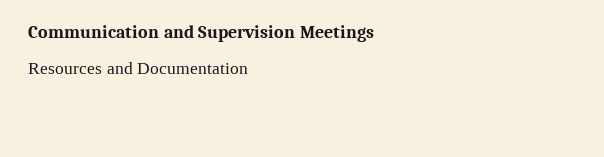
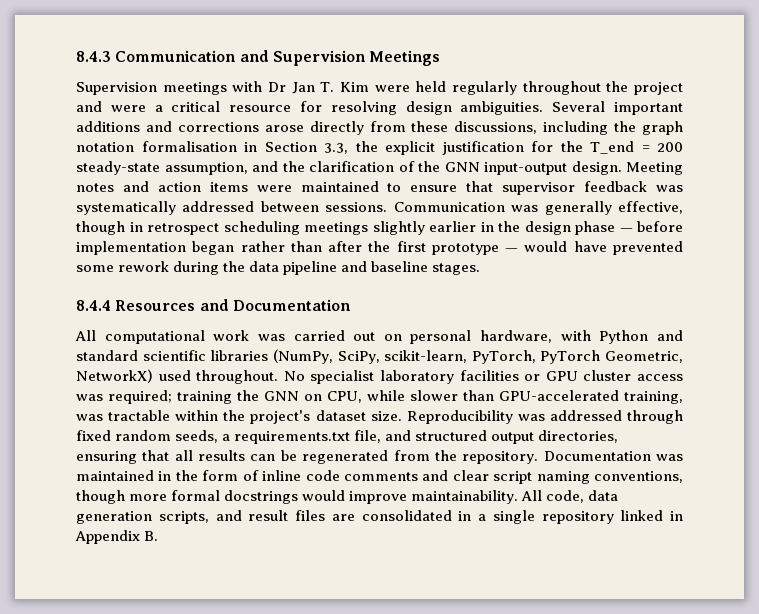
(28, 31) none -> [76,51,111,62] 8.4.3
[28,62,249,74] Resources and Documentation -> [76,81,683,95] [76,101,683,115] [76,121,683,135] [76,141,683,155] [76,161,683,175] [76,181,684,195] [76,201,684,215] [76,221,683,235] [76,241,683,255] [76,261,481,275] [76,299,351,311] [75,330,683,344] [76,349,683,364] [76,369,684,384] [76,390,683,404] [76,410,684,424] [76,430,619,444] [76,450,684,464] [76,470,684,484] [76,490,619,504] [76,510,683,524] [75,530,159,544] Supervision meetings with Dr Jan T. Kim were held regularly throughout the project and were a critical resource for resolving design ambiguities. Several important additions and corrections arose directly from these discussions, including the graph notation formalisation in Section 3.3, the explicit justification for the T_end = 200 steady-state assumption, and the clarification of the GNN input-output design. Meeting notes and action items were maintained to ensure that supervisor feedback was systematically addressed between sessions. Communication was generally effective, though in retrospect scheduling meetings slightly earlier in the design phase — before implementation began rather than after the first prototype — would have prevented some rework during the data pipeline and baseline stages. // 8.4.4 Resources and Documentation // All computational work was carried out on personal hardware, with Python and standard scientific libraries (NumPy, SciPy, scikit-learn, PyTorch, PyTorch Geometric, NetworkX) used throughout. No specialist laboratory facilities or GPU cluster access was required; training the GNN on CPU, while slower than GPU-accelerated training, was tractable within the project's dataset size. Reproducibility was addressed through fixed random seeds, a requirements.txt file, and structured output directories, ensuring that all results can be regenerated from the repository. Documentation was maintained in the form of inline code comments and clear script naming conventions, though more formal docstrings would improve maintainability. All code, data generation scripts, and result files are consolidated in a single repository linked in Appendix B.

